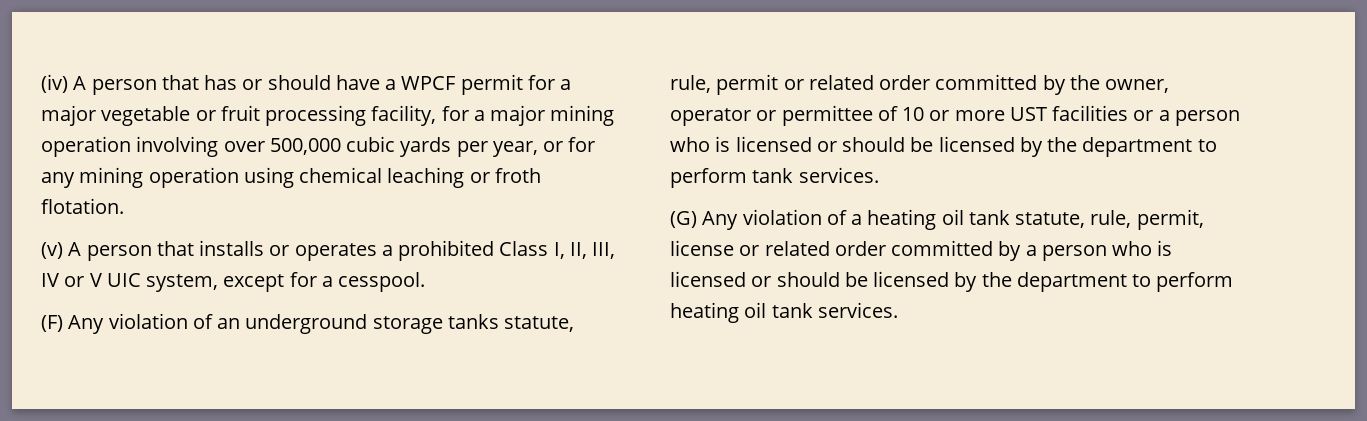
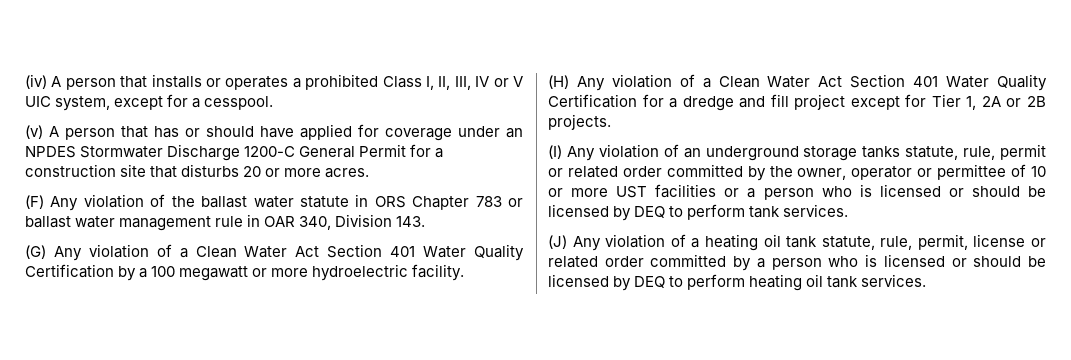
[204,74,572,95] [41,105,615,126] [41,136,596,157] [41,167,541,188] [41,198,124,214] [41,241,194,261] has or should have a WPCF permit for a major vegetable or fruit processing facility, for a major mining operation involving over 500,000 cubic yards per year, or for any mining operation using chemical leaching or froth flotation. // (v) A person that -> (148, 82) none
[41,315,63,332] (F) -> [25,124,523,141] [25,144,444,161] [25,164,370,178] [25,194,524,211] [25,214,426,231] [25,244,525,261] [25,264,465,281] [548,74,1047,91] [548,94,1046,111] [548,114,611,130] [548,145,562,159] (v) A person that has or should have applied for coverage under an NPDES Stormwater Discharge 1200-C General Permit for a construction site that disturbs 20 or more acres. // (F) Any violation of the ballast water statute in ORS Chapter 783 or ballast water management rule in OAR 340, Division 143. // (G) Any violation of a Clean Water Act Section 401 Water Quality Certification by a 100 megawatt or more hydroelectric facility. // (H) Any violation of a Clean Water Act Section 401 Water Quality Certification for a dredge and fill project except for Tier 1, 2A or 2B projects. // (I)
[1047,137,1193,157] the department -> [634,206,666,218] DEQ
[670,211,697,228] (G) -> [548,235,567,249] (J)
[981,272,1127,292] the department -> [634,276,666,288] DEQ

